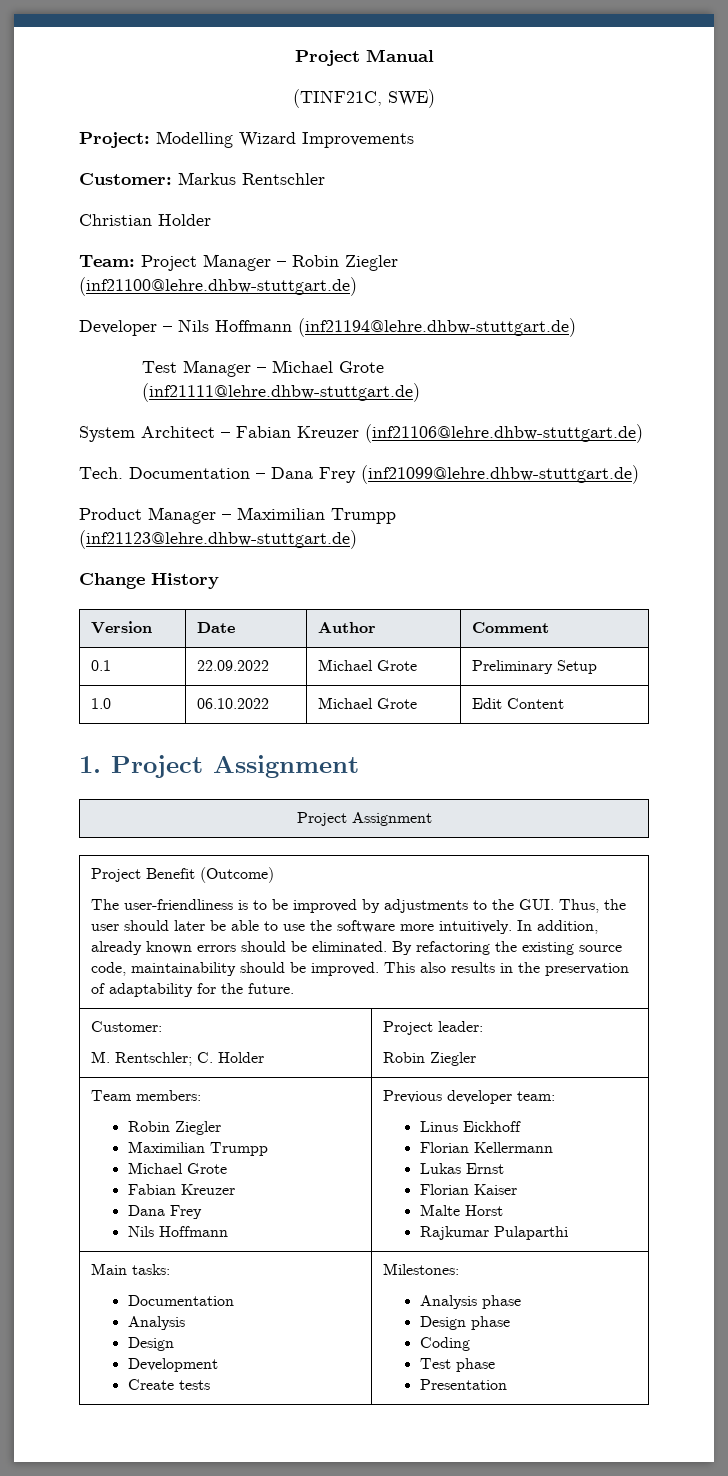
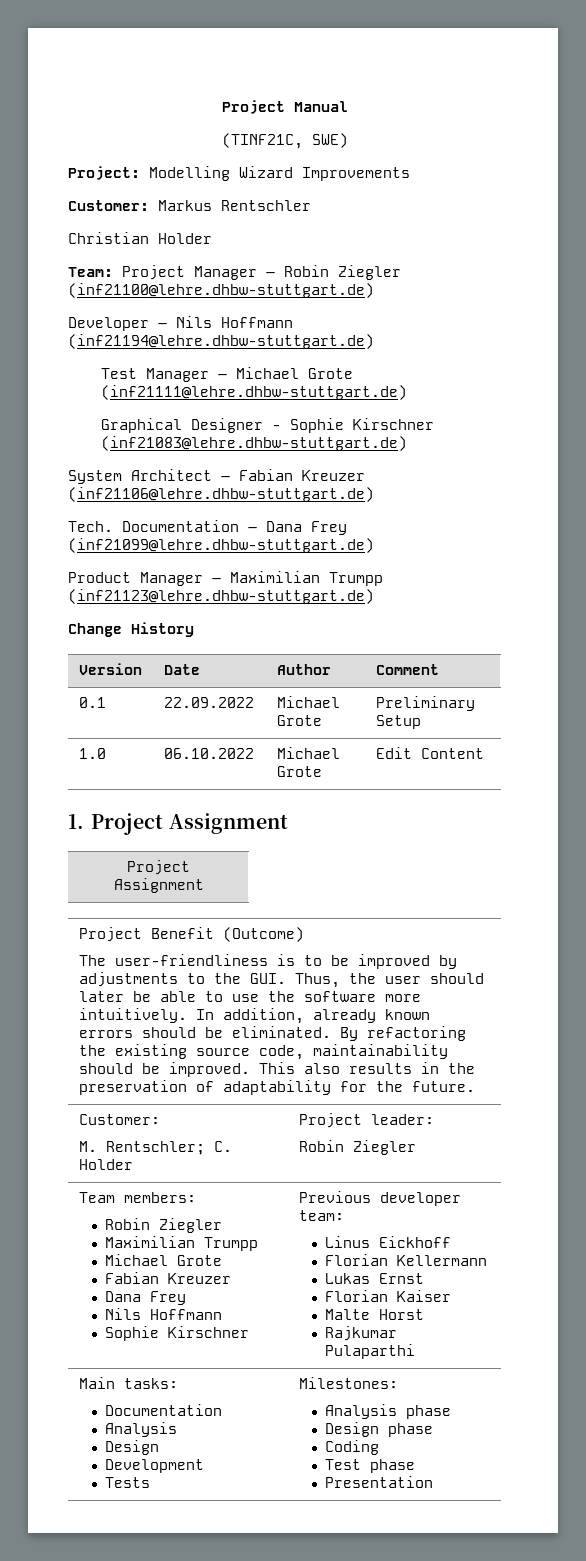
(421, 392) none -> [100,418,434,433] [100,436,407,451] // Graphical Designer - Sophie Kirschner (inf21083@lehre.dhbw-stuttgart.de)
(228, 1231) none -> [104,1326,249,1341] // Sophie Kirschner
[127,1379,210,1390] Create tests -> [104,1477,150,1488] Tests

